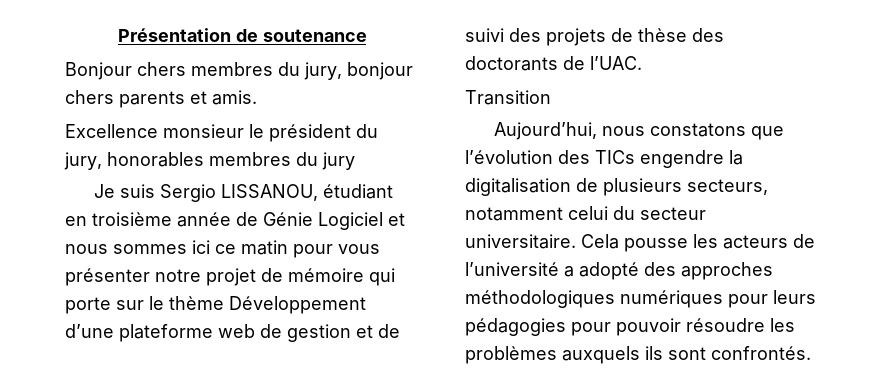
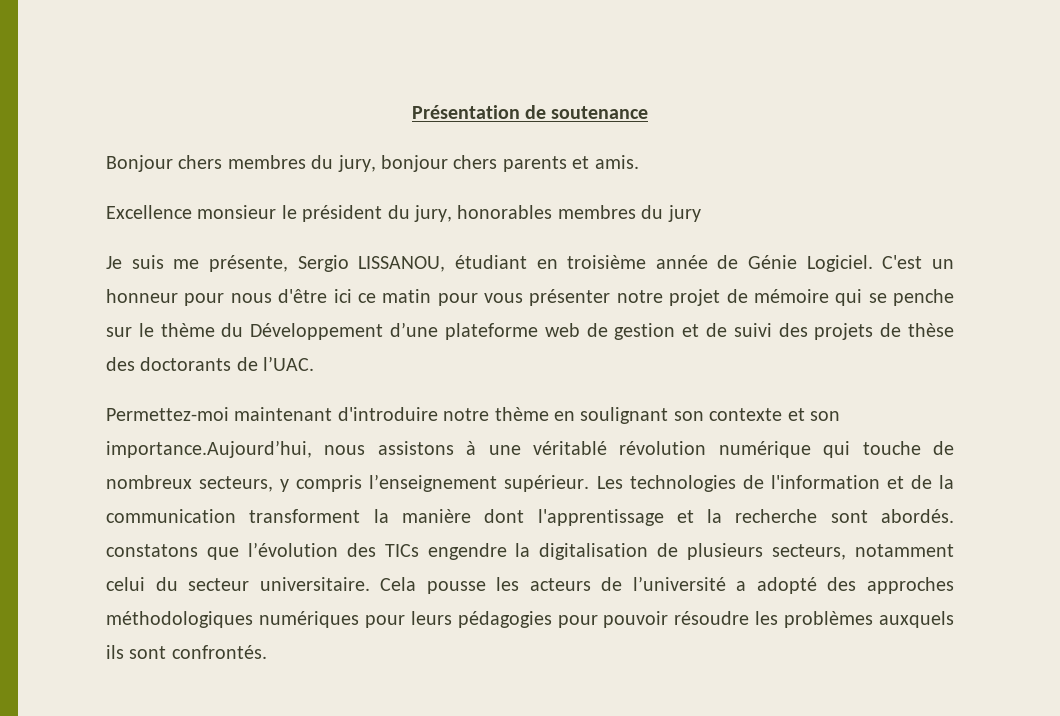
(156, 191) none -> [173,255,288,272] me présente,
[318,212,405,230] [65,244,187,254] Logiciel et nous sommes -> [806,255,954,272] [106,289,328,306] Logiciel. C'est un honneur pour nous d'être
[65,297,111,314] porte -> [868,289,954,306] se penche
(224, 303) none -> [221,323,244,337] du
[465,90,551,105] [494,122,646,140] Transition // Aujourd’hui, nous -> [106,407,840,424] [106,440,954,458] [106,474,955,492] [106,509,954,526] Permettez-moi maintenant d'introduire notre thème en soulignant son contexte et son importance.Aujourd’hui, nous assistons à une véritablé révolution numérique qui touche de nombreux secteurs, y compris l’enseignement supérieur. Les technologies de l'information et de la communication transforment la manière dont l'apprentissage et la recherche sont abordés.

